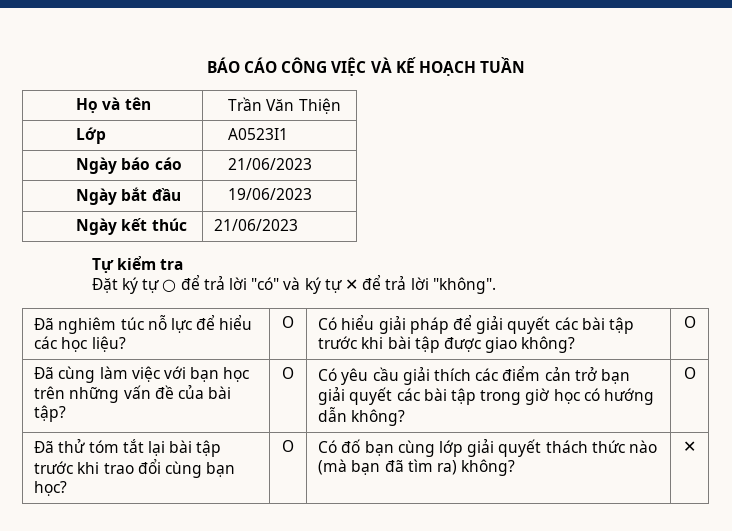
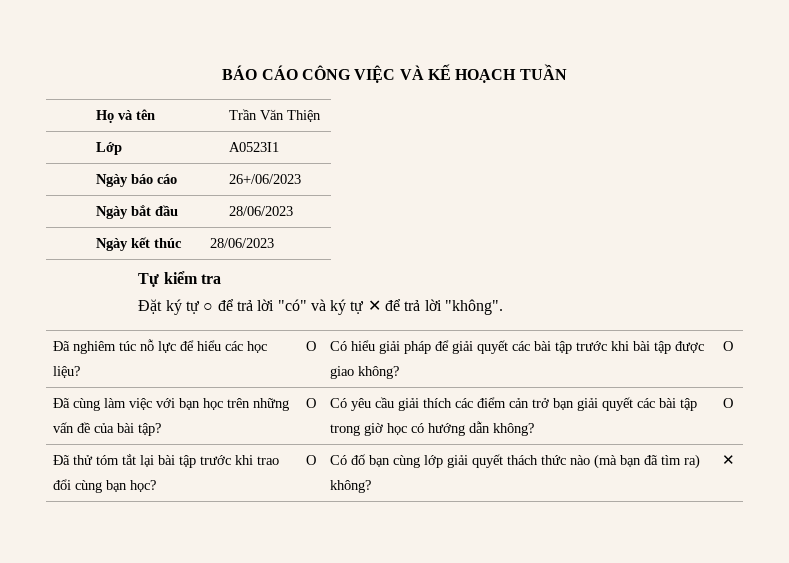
[228,158,313,170] 21/06/2023 -> [228,174,301,184] 26+/06/2023
[228,188,313,200] 19/06/2023 -> [228,206,293,216] 28/06/2023
[214,219,299,231] 21/06/2023 -> [210,238,275,248] 28/06/2023

